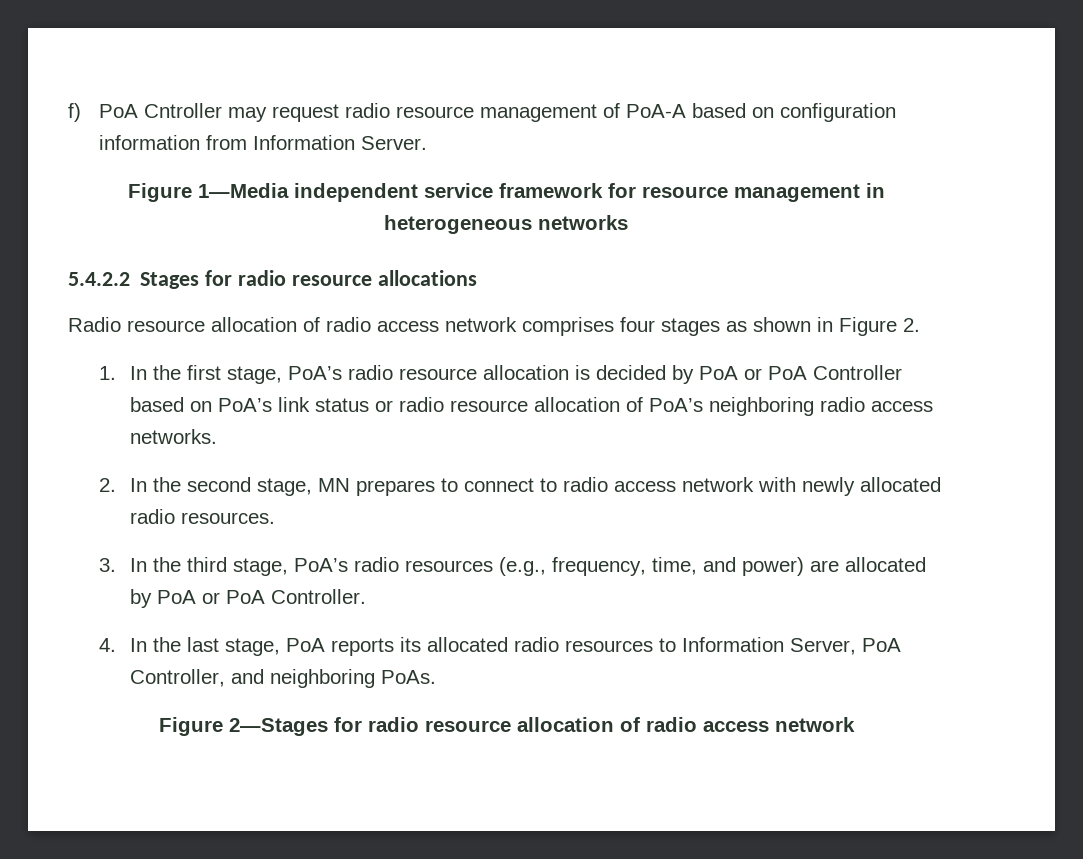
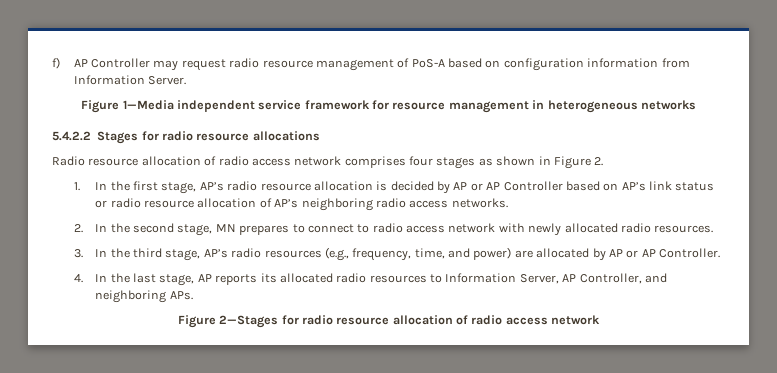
[99,103,223,118] PoA Cntroller -> [73,58,151,68] AP Controller
[626,104,687,118] PoA-A -> [411,59,445,68] PoS-A
[288,366,343,380] PoA’s -> [199,182,224,191] AP’s
[699,366,808,380] PoA or PoA -> [453,182,501,191] AP or AP
[218,398,273,412] PoA’s -> [621,182,646,191] AP’s
[649,398,704,412] PoA’s -> [274,199,299,208] AP’s
[294,558,349,572] PoA’s -> [203,249,228,258] AP’s
[157,590,266,604] PoA or PoA -> [608,249,656,258] AP or AP
[286,638,326,652] PoA -> [197,274,212,282] AP
[862,638,902,652] PoA -> [562,274,577,282] AP
[381,670,437,684] PoAs. -> [169,291,193,300] APs.

